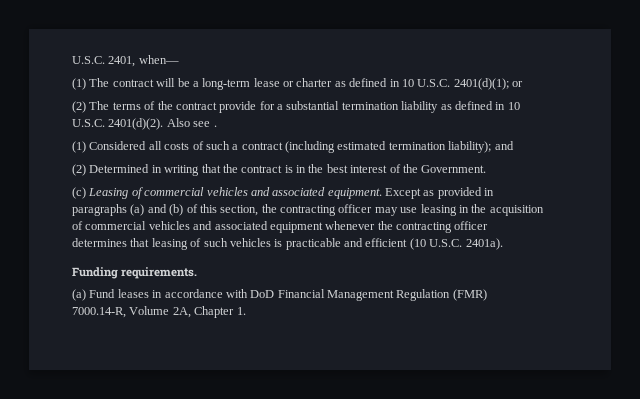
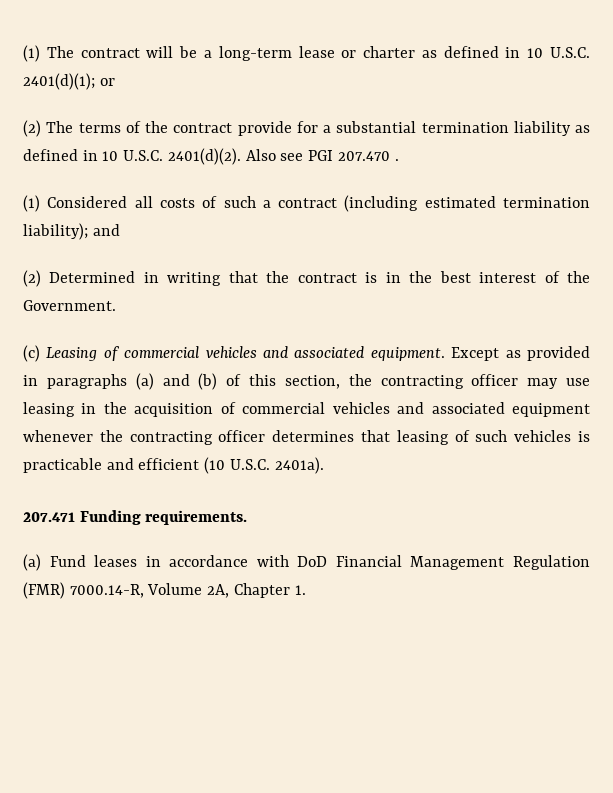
[72,55,179,67] U.S.C. 2401, when— // -> (23, 53) none
(211, 124) none -> [308,150,390,161] PGI 207.470
(503, 244) none -> [23,512,75,522] 207.471

